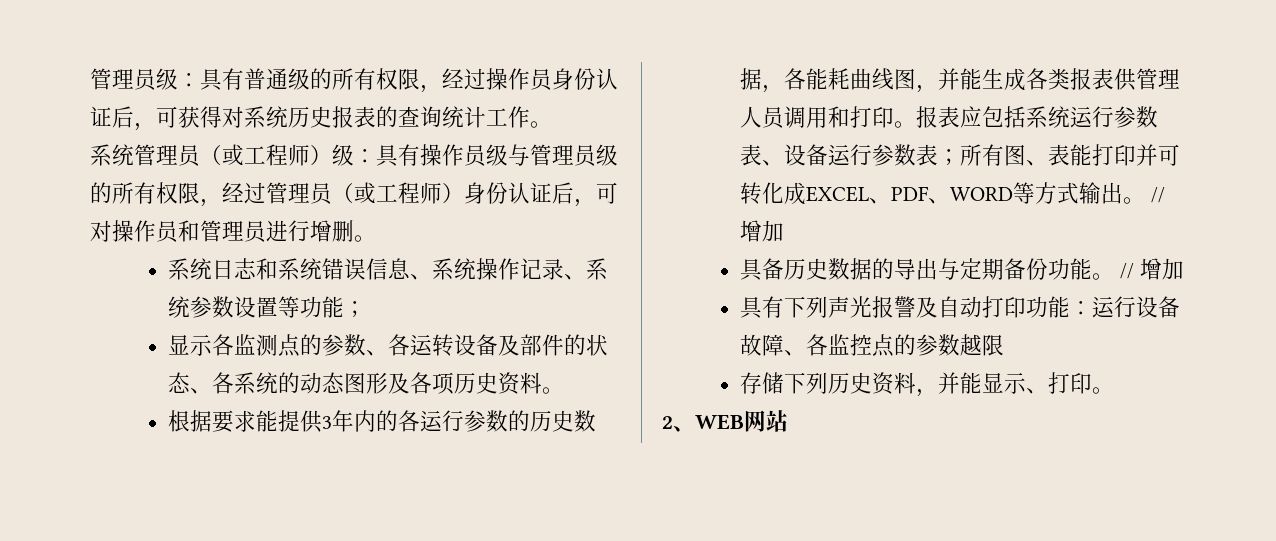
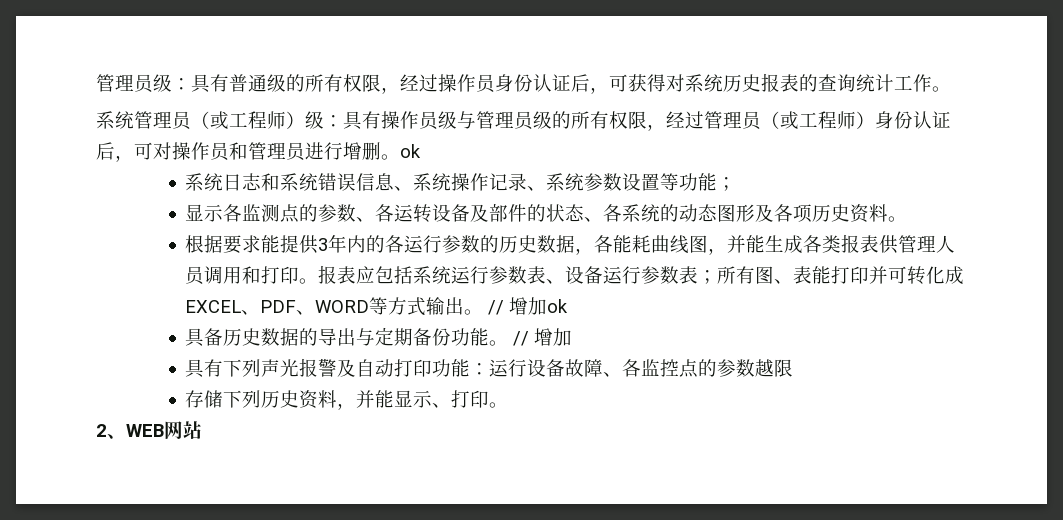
(376, 238) none -> [400,144,421,158] ok
(785, 231) none -> [547,299,569,313] ok

